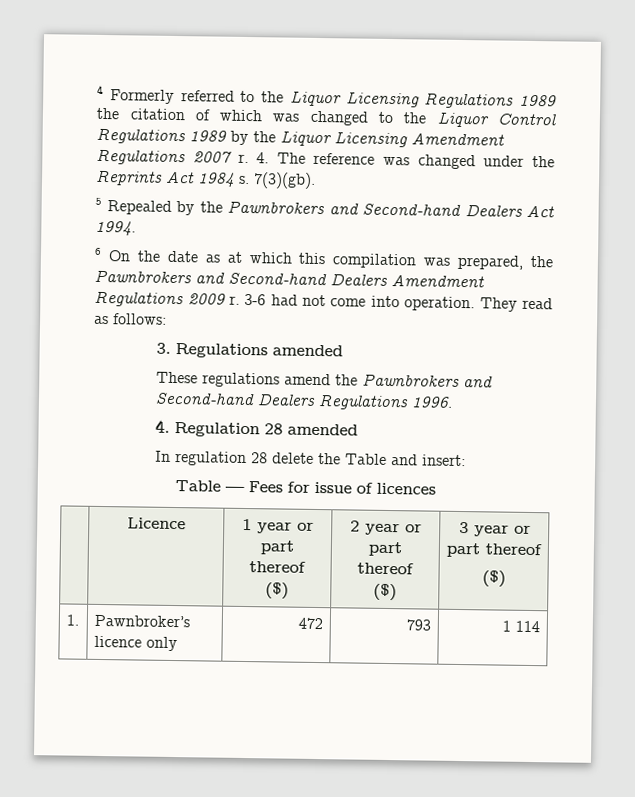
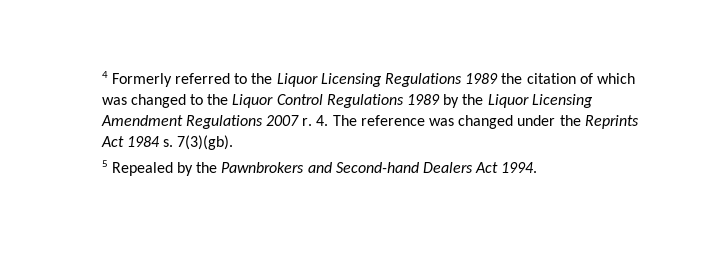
[94,247,554,270] [94,269,486,288] [94,290,553,312] [94,313,168,325] [155,342,343,359] [155,371,493,388] [154,392,453,411] [154,419,358,438] [154,450,466,467] [174,480,436,495] [127,517,186,530] [242,518,314,534] [260,540,295,555] [249,561,306,573] [265,582,289,600] [350,520,422,536] [368,541,403,557] [357,562,414,575] [373,583,397,602] [458,521,531,537] [446,542,542,558] [481,570,506,588] [65,614,79,626] [93,614,190,628] [93,635,178,652] [298,617,324,630] [406,619,432,631] [502,620,541,633] // 6 On the date as at which this compilation was prepared, the Pawnbrokers and Second-hand Dealers Amendment Regulations 2009 r. 3-6 had not come into operation. They read as follows: // 3. Regulations amended // These regulations amend the Pawnbrokers and Second-hand Dealers Regulations 1996. // 4. Regulation 28 amended // In regulation 28 delete the Table and insert: // Table — Fees for issue of licences // | Licence | 1 year or part thereof // ($) | 2 year or part thereof // ($) | 3 year or part thereof // ($) // 1. | Pawnbroker’s licence only | 472 | 793 | 1 114 -> (538, 167) none

